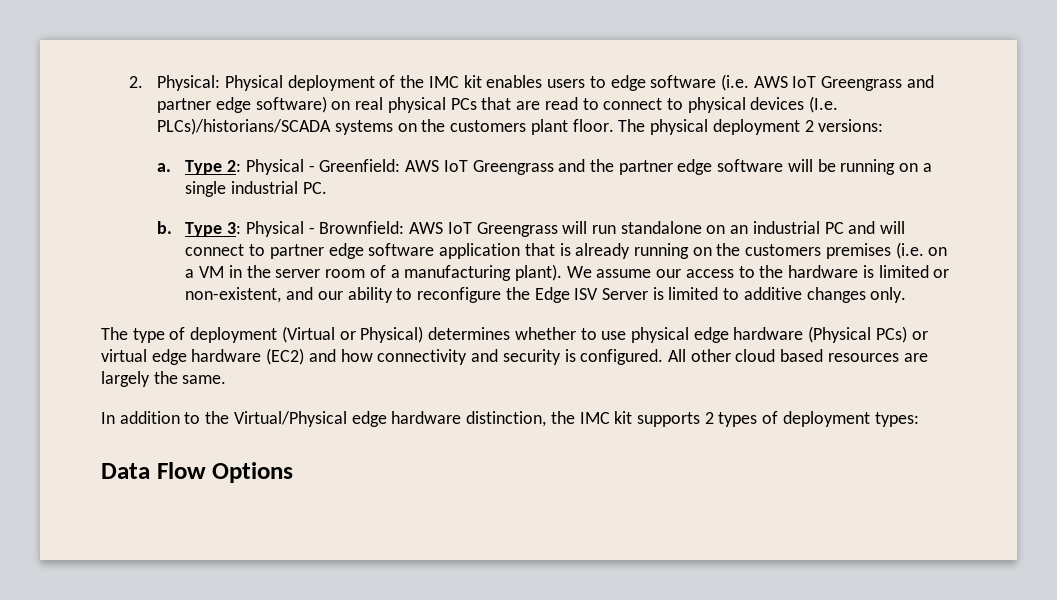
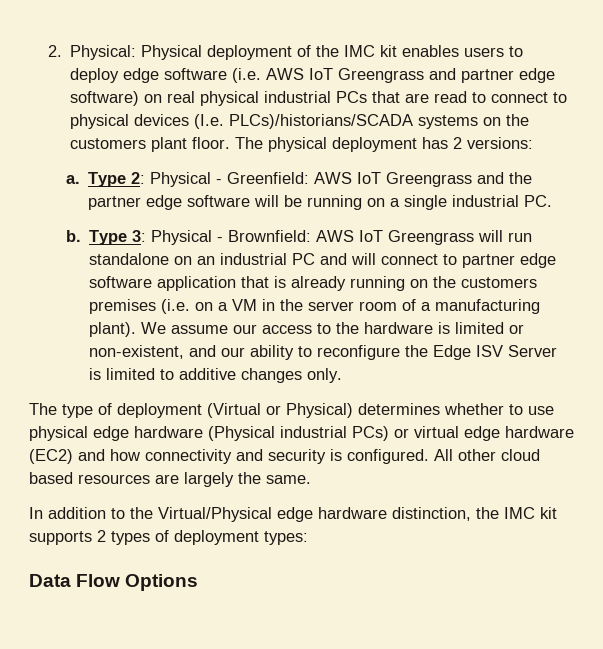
(606, 82) none -> [69,68,119,83] deploy
(446, 105) none -> [263,91,331,103] industrial
(800, 127) none -> [421,137,448,149] has
(872, 334) none -> [280,426,347,438] industrial

